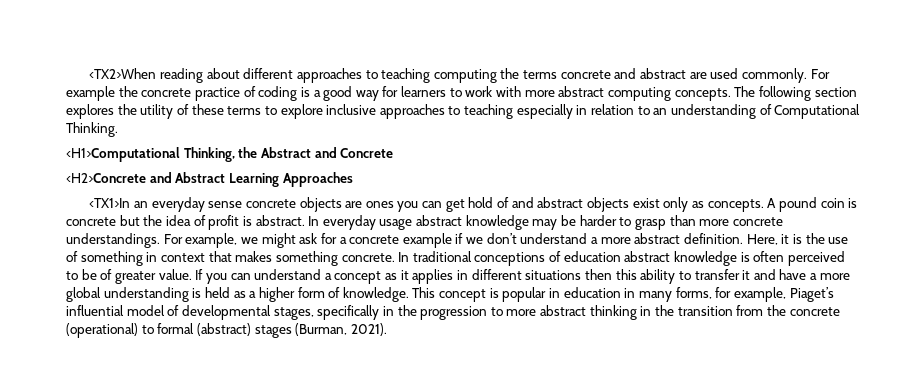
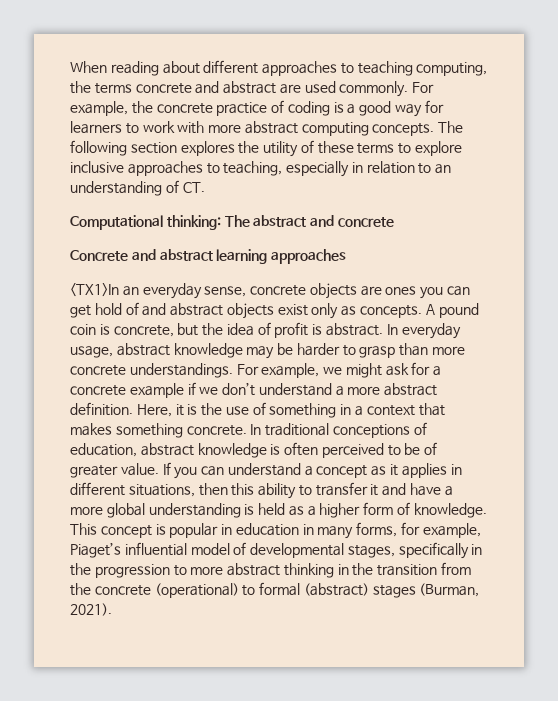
[89,68,157,79] <TX2>When -> [70,61,107,73] When
[433,69,497,83] computing -> [416,62,488,76] computing,
[66,86,115,101] example -> [70,101,128,116] example,
[464,104,514,119] teaching -> [223,161,283,176] teaching,
[774,104,861,119] [66,122,118,137] [66,147,394,162] [66,172,353,187] Computational Thinking. // <H1>Computational Thinking, the Abstract and Concrete // <H2>Concrete and Abstract Learning Approaches -> [182,182,205,193] [70,215,394,230] [70,249,347,264] CT. // Computational thinking: The abstract and concrete // Concrete and abstract learning approaches
[208,201,243,208] sense -> [204,286,247,297] sense,
[66,217,116,226] concrete -> [113,325,174,337] concrete,
[379,219,413,230] usage -> [70,346,113,358] usage,
(158, 257) none -> [355,406,364,416] a
[563,251,621,262] education -> [70,443,137,457] education,
[525,270,582,280] situations -> [128,484,195,497] situations,

